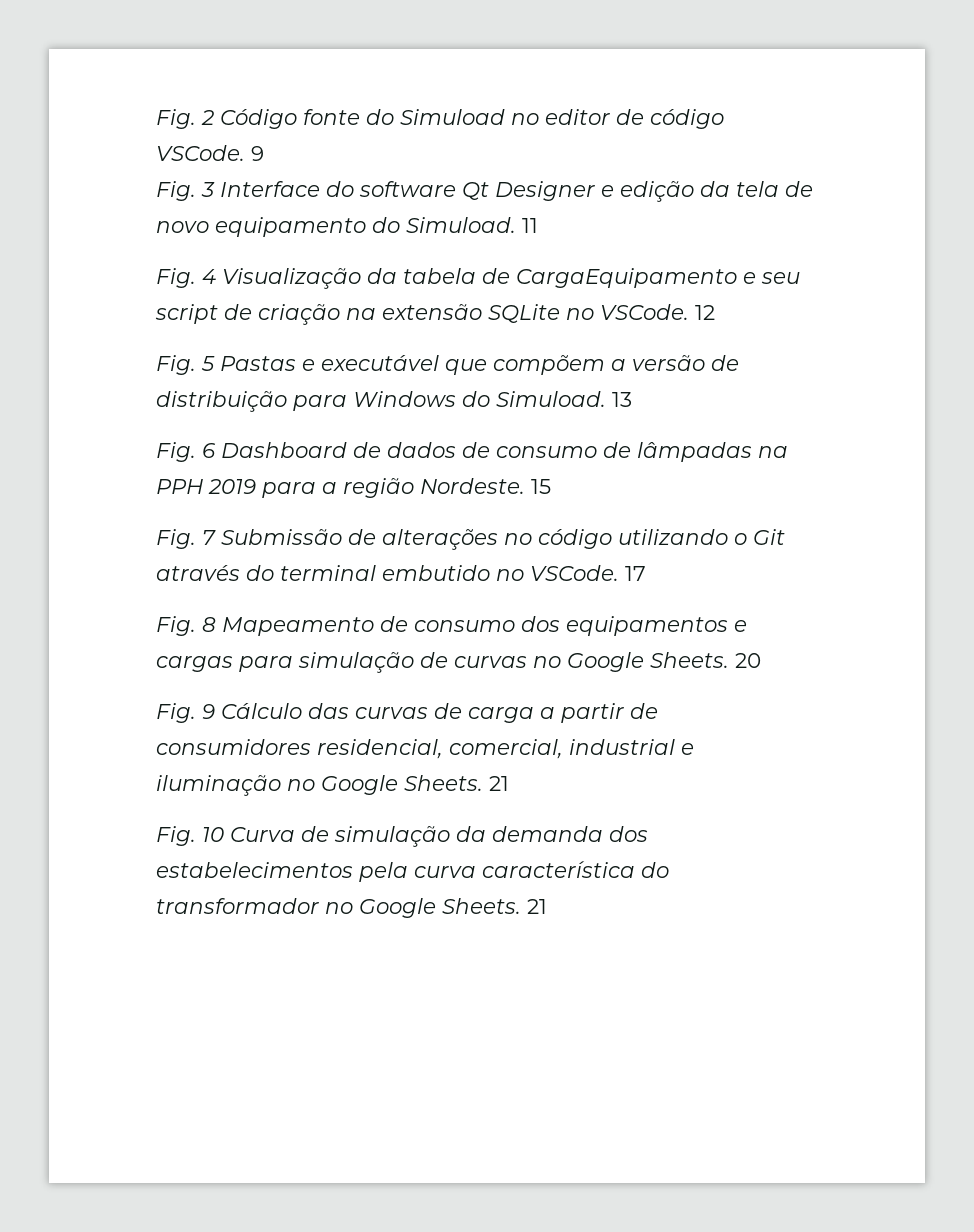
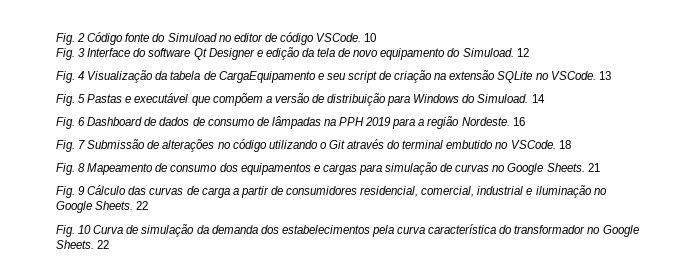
[251,146,264,161] 9 -> [364,33,377,42] 10
[522,218,538,233] 11 -> [516,48,529,57] 12
[695,305,715,320] 12 -> [598,71,611,80] 13
[612,392,632,407] 13 -> [531,94,545,103] 14
[531,479,551,494] 15 -> [512,117,525,126] 16
[625,566,646,581] 17 -> [558,140,571,149] 18
[735,653,761,668] 20 -> [587,163,600,172] 21
[489,776,509,791] 21 -> [136,201,149,210] 22
[527,899,547,914] 21 -> [97,240,110,249] 22

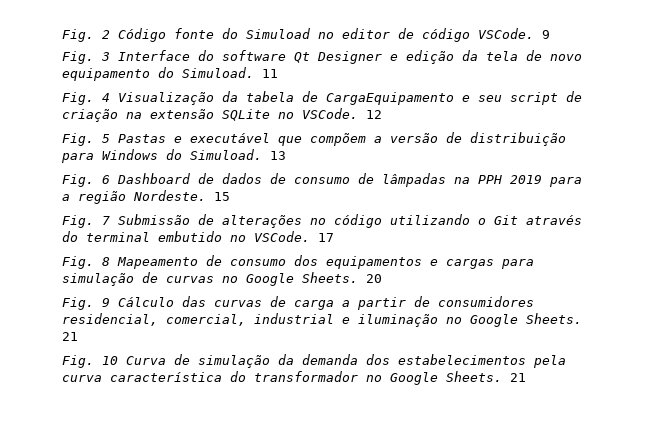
[364,33,377,42] 10 -> [542,30,550,39] 9
[516,48,529,57] 12 -> [262,69,278,78] 11
[598,71,611,80] 13 -> [366,110,382,119] 12
[531,94,545,103] 14 -> [270,151,286,160] 13
[512,117,525,126] 16 -> [214,192,230,201] 15
[558,140,571,149] 18 -> [318,233,334,242] 17
[587,163,600,172] 21 -> [366,274,382,283] 20
[136,201,149,210] 22 -> [62,332,78,341] 21
[97,240,110,249] 22 -> [510,373,526,382] 21

